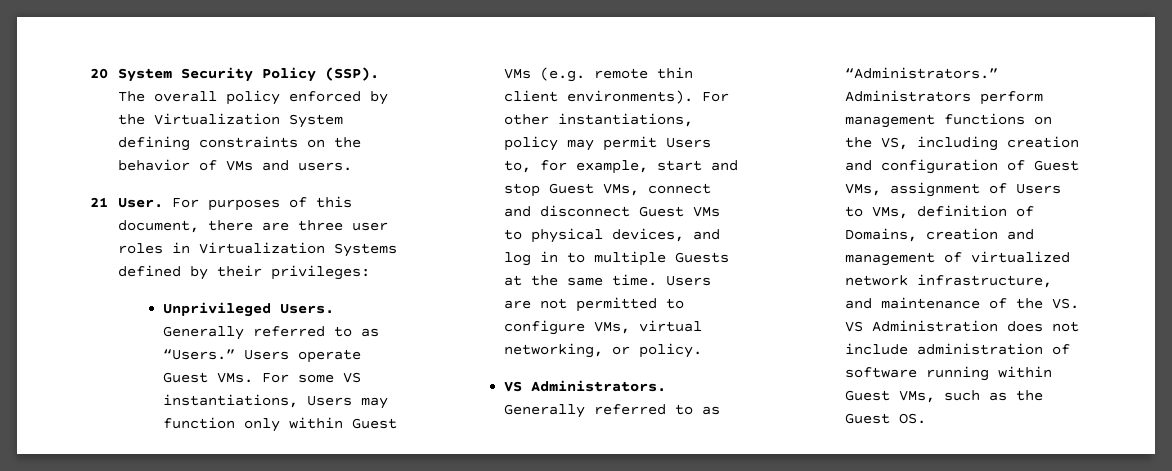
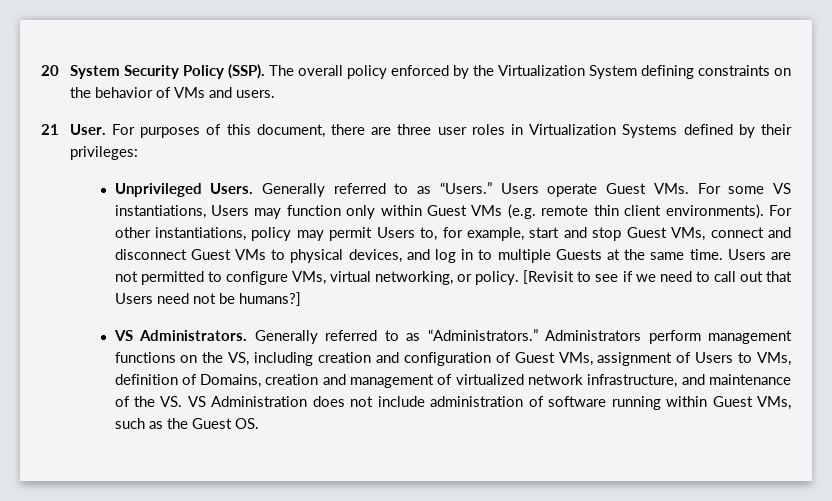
(703, 350) none -> [523,270,792,284] [114,292,301,306] [Revisit to see if we need to call out that Users need not be humans?]

